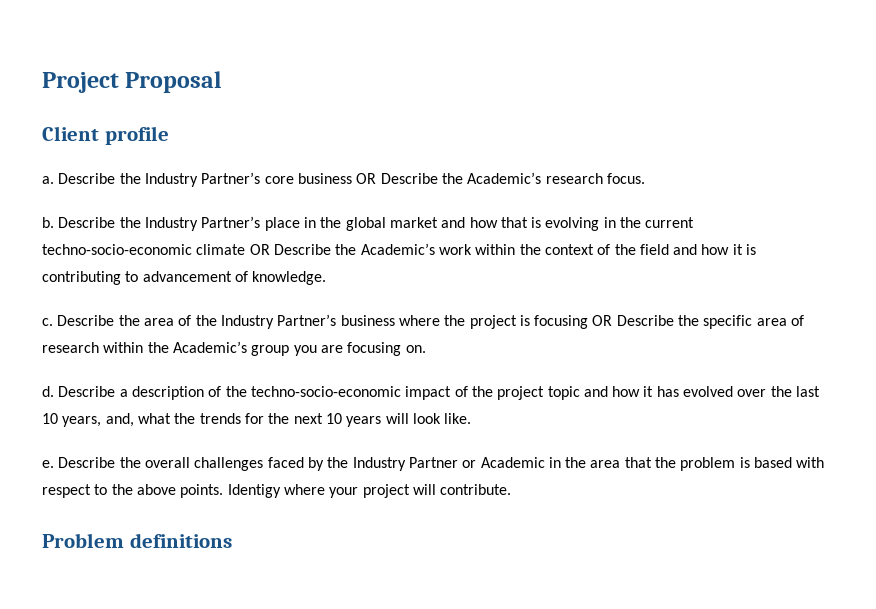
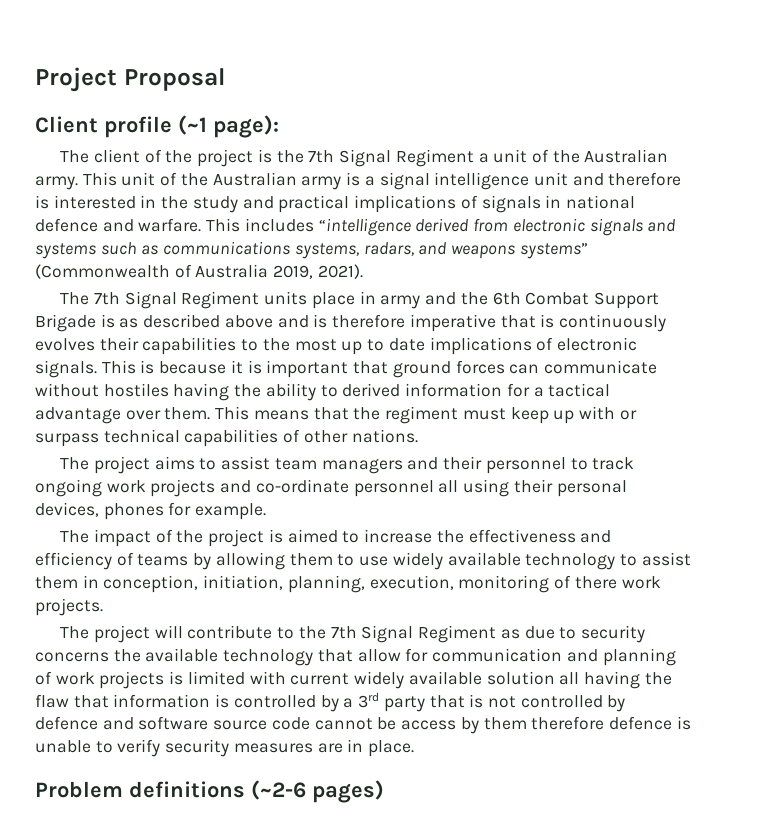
[42,172,645,187] [42,216,695,231] [42,243,757,255] [42,271,327,285] [42,314,805,329] [42,341,426,356] [42,386,821,400] [42,413,472,427] [42,457,825,471] [42,484,512,498] // a. Describe the Industry Partner’s core business OR Describe the Academic’s research focus. // b. Describe the Industry Partner’s place in the global market and how that is evolving in the current techno-socio-economic climate OR Describe the Academic’s work within the context of the field and how it is contributing to advancement of knowledge. // c. Describe the area of the Industry Partner’s business where the project is focusing OR Describe the specific area of research within the Academic’s group you are focusing on. // d. Describe a description of the techno-socio-economic impact of the project topic and how it has evolved over the last 10 years, and, what the trends for the next 10 years will look like. // e. Describe the overall challenges faced by the Industry Partner or Academic in the area that the problem is based with respect to the above points. Identigy where your project will contribute. -> [178,115,279,138] [60,149,669,167] [35,172,682,190] [35,195,635,213] [35,218,676,236] [35,241,588,259] [35,264,363,279] [60,291,660,309] [35,314,666,332] [35,337,637,355] [35,360,657,378] [35,383,611,401] [35,406,637,424] [35,429,418,447] [60,456,635,474] [35,479,627,497] [35,502,267,520] [60,529,612,547] [35,552,691,570] [35,575,661,593] [35,598,103,616] [60,625,646,643] [35,648,676,666] [35,671,672,689] [35,692,626,712] [35,716,691,734] [35,739,415,757] (~1 page): // The client of the project is the 7th Signal Regiment a unit of the Australian army. This unit of the Australian army is a signal intelligence unit and therefore is interested in the study and practical implications of signals in national defence and warfare. This includes “intelligence derived from electronic signals and systems such as communications systems, radars, and weapons systems” (Commonwealth of Australia 2019, 2021). // The 7th Signal Regiment units place in army and the 6th Combat Support Brigade is as described above and is therefore imperative that is continuously evolves their capabilities to the most up to date implications of electronic signals. This is because it is important that ground forces can communicate without hostiles having the ability to derived information for a tactical advantage over them. This means that the regiment must keep up with or surpass technical capabilities of other nations. // The project aims to assist team managers and their personnel to track ongoing work projects and co-ordinate personnel all using their personal devices, phones for example. // The impact of the project is aimed to increase the effectiveness and efficiency of teams by allowing them to use widely available technology to assist them in conception, initiation, planning, execution, monitoring of there work projects. // The project will contribute to the 7th Signal Regiment as due to security concerns the available technology that allow for communication and planning of work projects is limited with current widely available solution all having the flaw that information is controlled by a 3rd party that is not controlled by defence and software source code cannot be access by them therefore defence is unable to verify security measures are in place.
(232, 540) none -> [251,780,384,803] (~2-6 pages)

